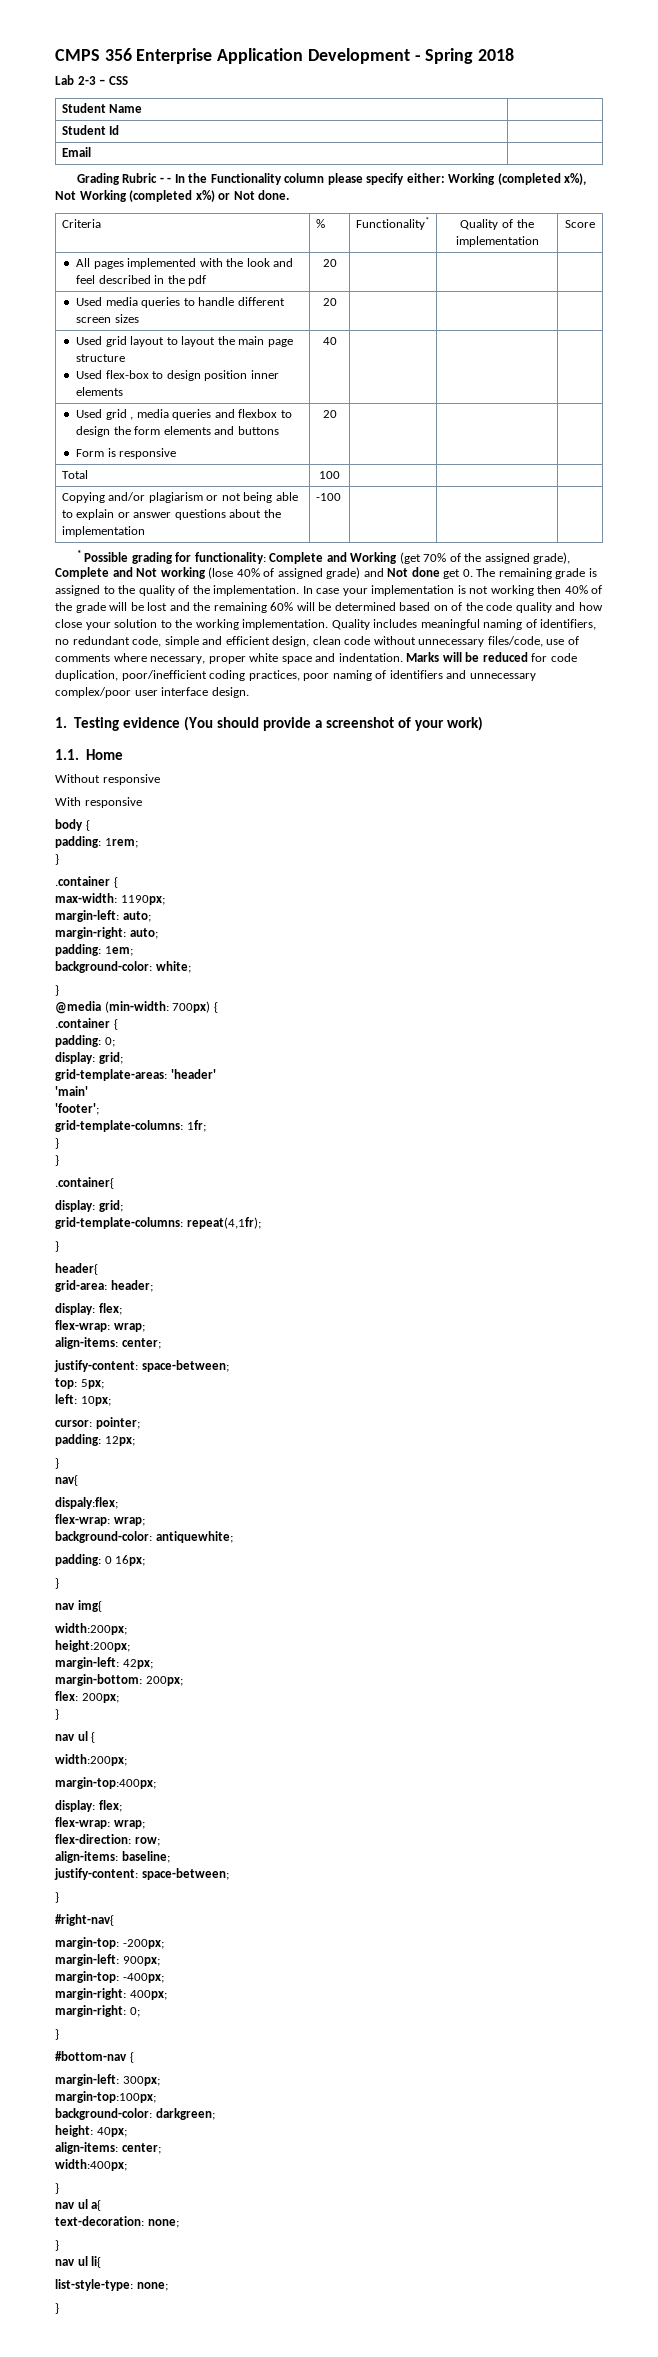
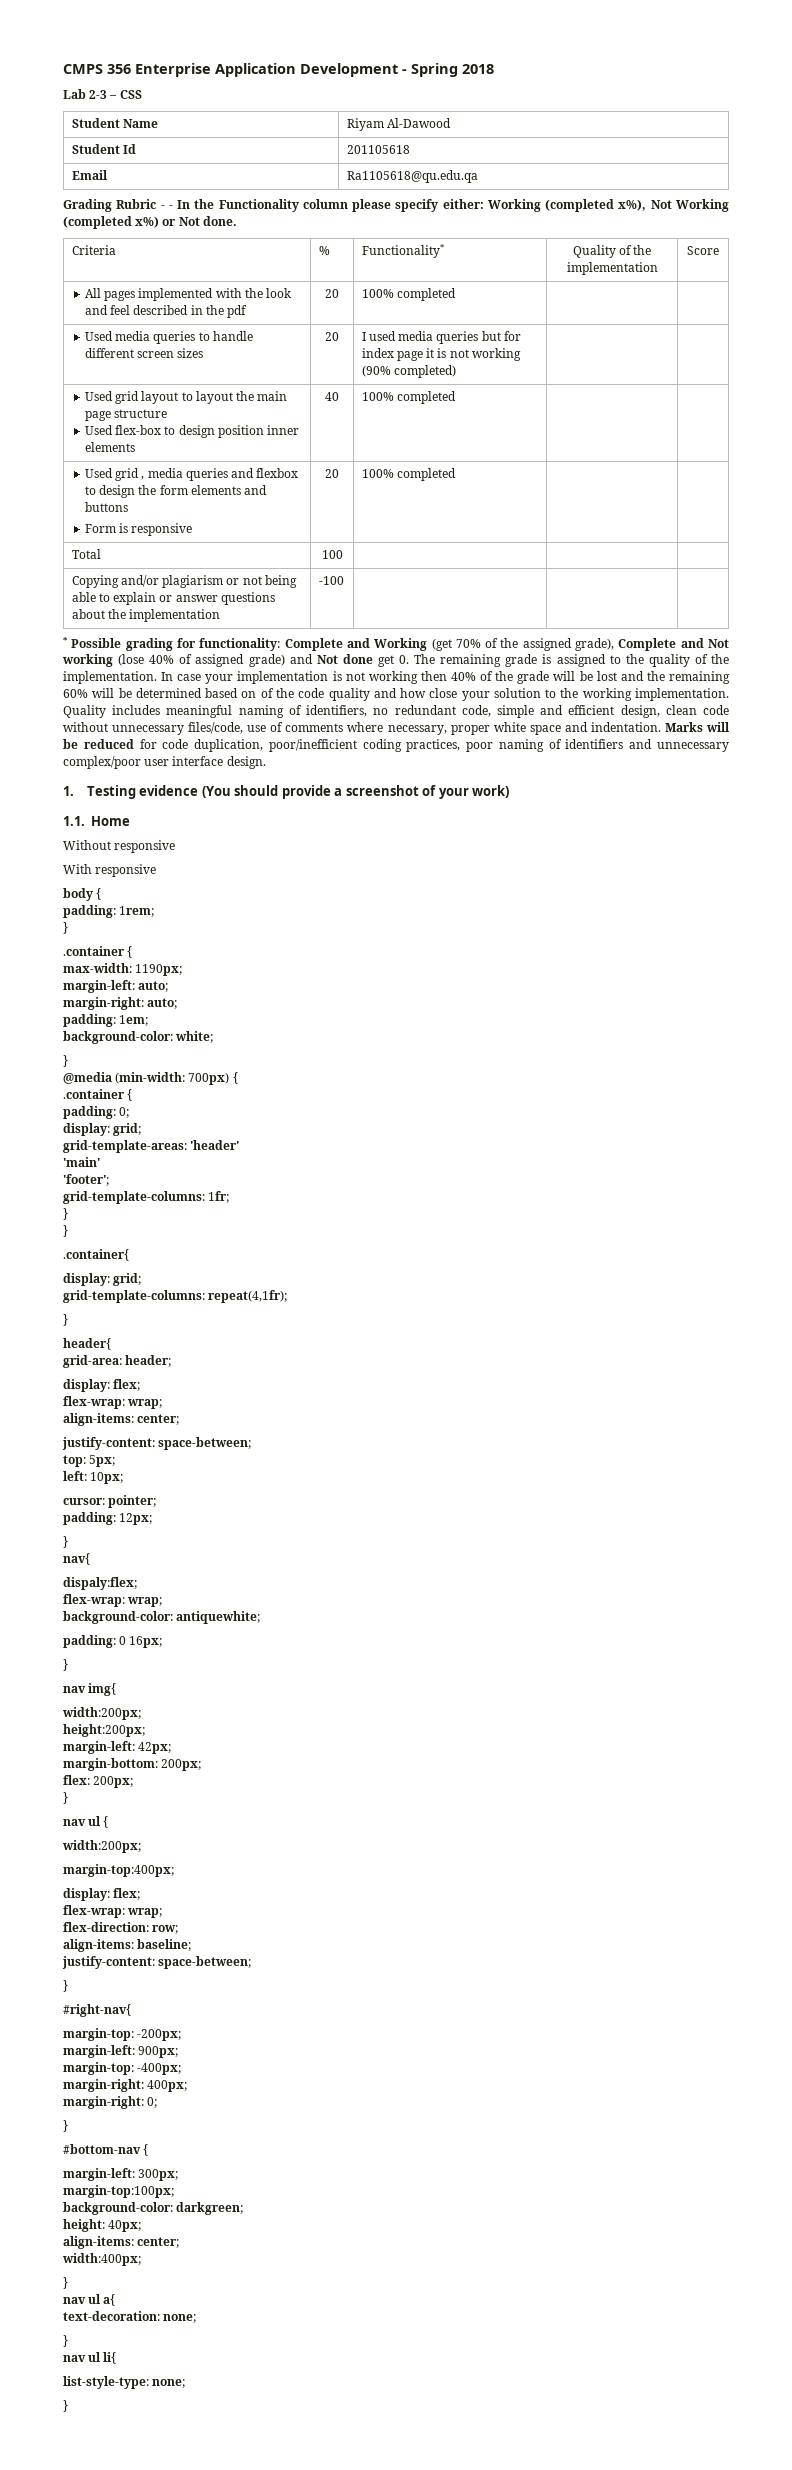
(143, 108) none -> [346,118,451,131] Riyam Al-Dawood
(120, 130) none -> [346,145,410,154] 201105618
(91, 152) none -> [346,170,478,183] Ra1105618@qu.edu.qa
(337, 263) none -> [361,288,456,301] 100% completed
(337, 302) none -> [361,331,521,344] [361,348,521,361] [361,365,456,378] I used media queries but for index page it is not working (90% completed)
(337, 341) none -> [361,391,456,404] 100% completed
(337, 414) none -> [361,468,456,481] 100% completed

